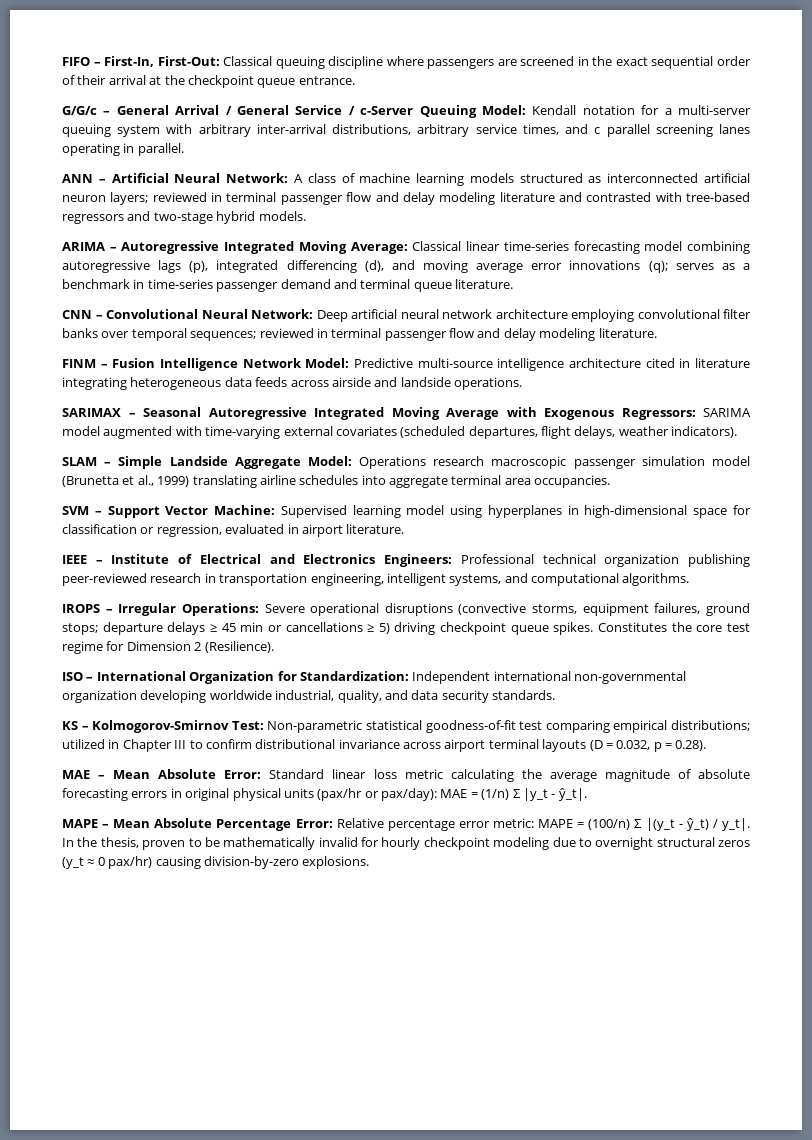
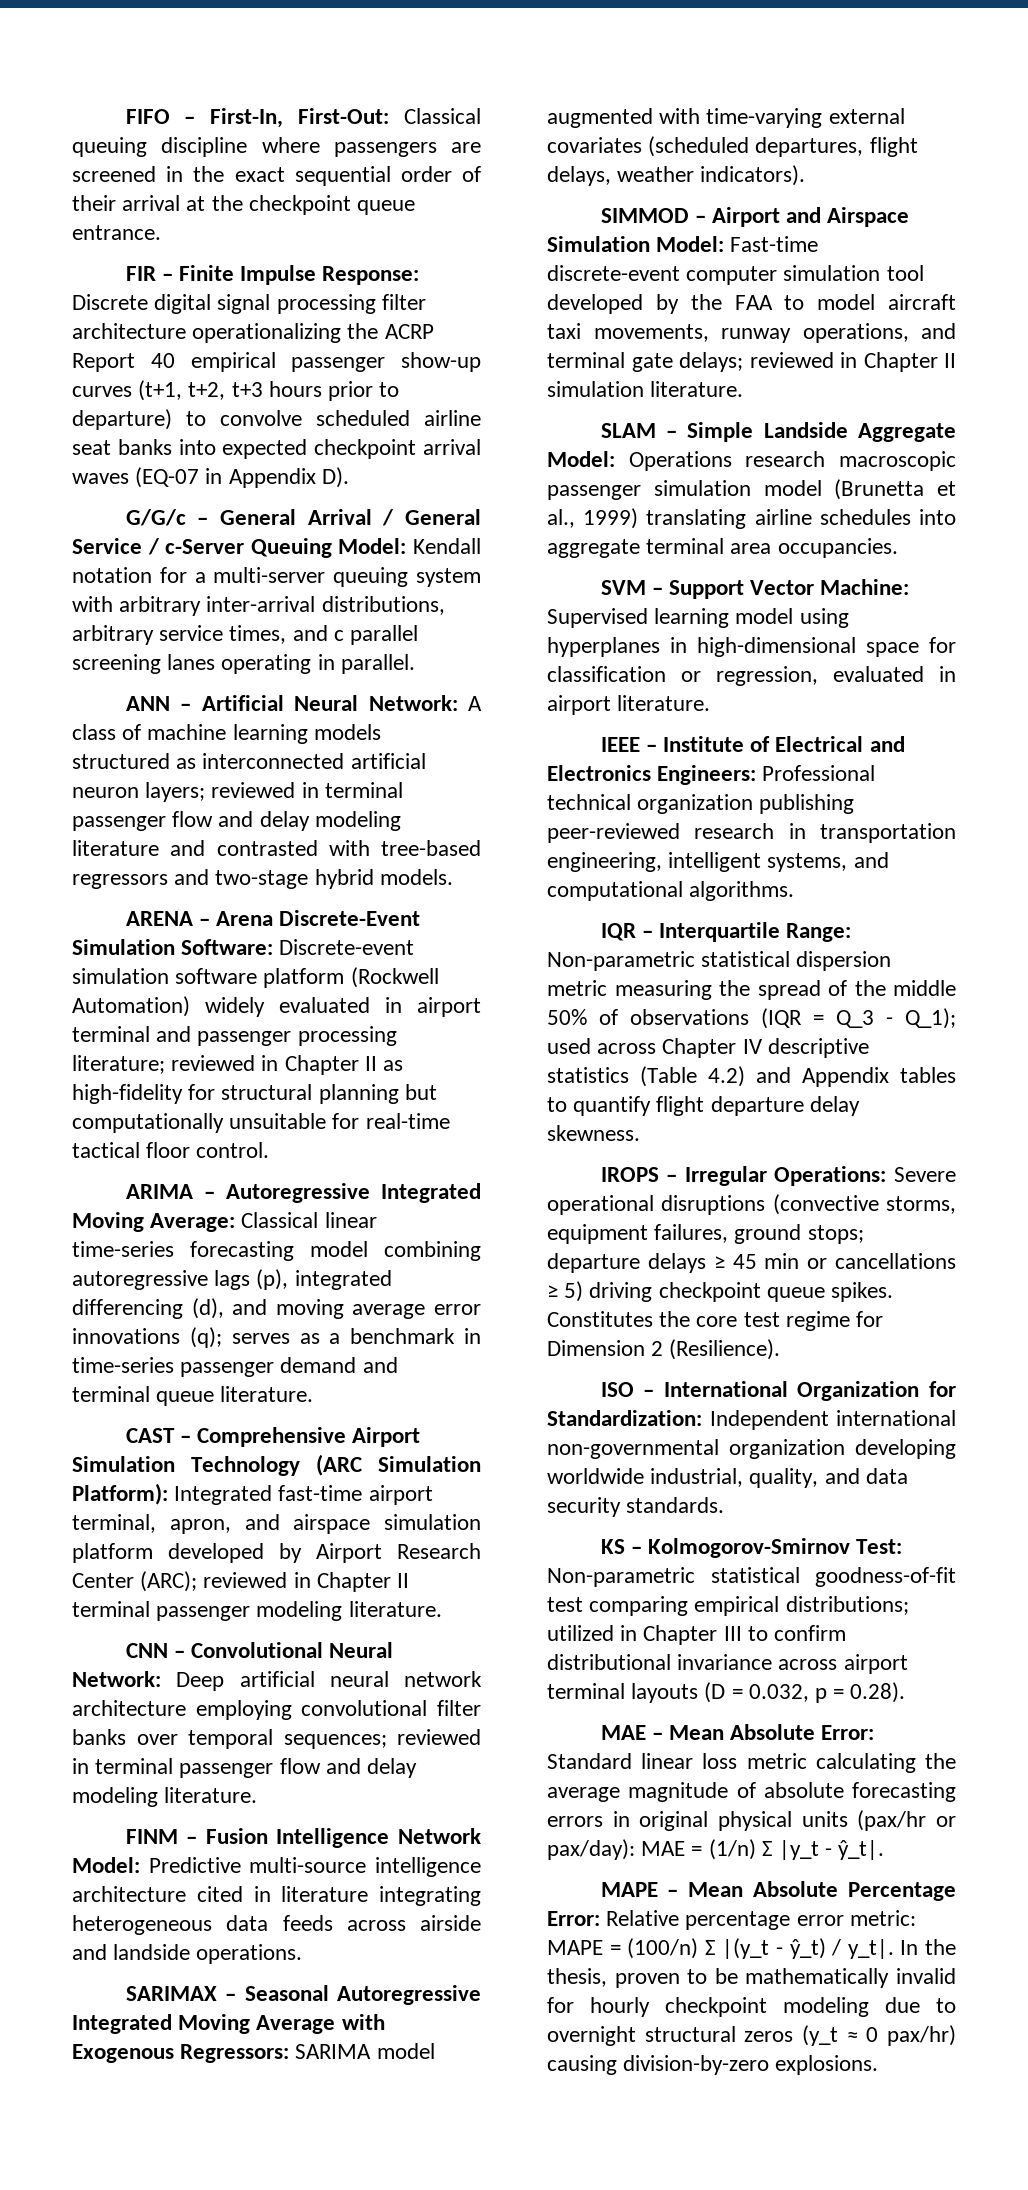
(355, 80) none -> [125,265,420,285] [72,294,426,314] [72,323,434,343] [72,352,481,372] [72,380,400,401] [72,409,481,430] [72,439,482,459] [72,467,349,488] // FIR – Finite Impulse Response: Discrete digital signal processing filter architecture operationalizing the ACRP Report 40 empirical passenger show-up curves (t+1, t+2, t+3 hours prior to departure) to convolve scheduled airline seat banks into expected checkpoint arrival waves (EQ-07 in Appendix D).
(306, 216) none -> [125,910,421,926] [72,939,415,955] [72,967,439,988] [72,996,481,1017] [72,1026,397,1046] [72,1055,404,1075] [72,1084,437,1104] [72,1113,450,1133] [72,1142,270,1158] // ARENA – Arena Discrete-Event Simulation Software: Discrete-event simulation software platform (Rockwell Automation) widely evaluated in airport terminal and passenger processing literature; reviewed in Chapter II as high-fidelity for structural planning but computationally unsuitable for real-time tactical floor control.
(513, 284) none -> [125,1427,421,1447] [72,1454,481,1476] [72,1483,433,1505] [72,1514,481,1534] [72,1543,481,1563] [72,1571,410,1592] [72,1601,442,1621] // CAST – Comprehensive Airport Simulation Technology (ARC Simulation Platform): Integrated fast-time airport terminal, apron, and airspace simulation platform developed by Airport Research Center (ARC); reviewed in Chapter II terminal passenger modeling literature.
(738, 432) none -> [600,207,910,227] [547,236,819,252] [547,265,924,285] [547,294,956,314] [547,323,956,343] [547,352,956,372] [547,381,744,397] // SIMMOD – Airport and Airspace Simulation Model: Fast-time discrete-event computer simulation tool developed by the FAA to model aircraft taxi movements, runway operations, and terminal gate delays; reviewed in Chapter II simulation literature.
(690, 579) none -> [600,922,852,942] [547,951,892,971] [547,980,956,1000] [547,1008,956,1029] [547,1038,869,1058] [547,1066,956,1087] [547,1096,860,1116] [547,1125,640,1141] // IQR – Interquartile Range: Non-parametric statistical dispersion metric measuring the spread of the middle 50% of observations (IQR = Q_3 - Q_1); used across Chapter IV descriptive statistics (Table 4.2) and Appendix tables to quantify flight departure delay skewness.

